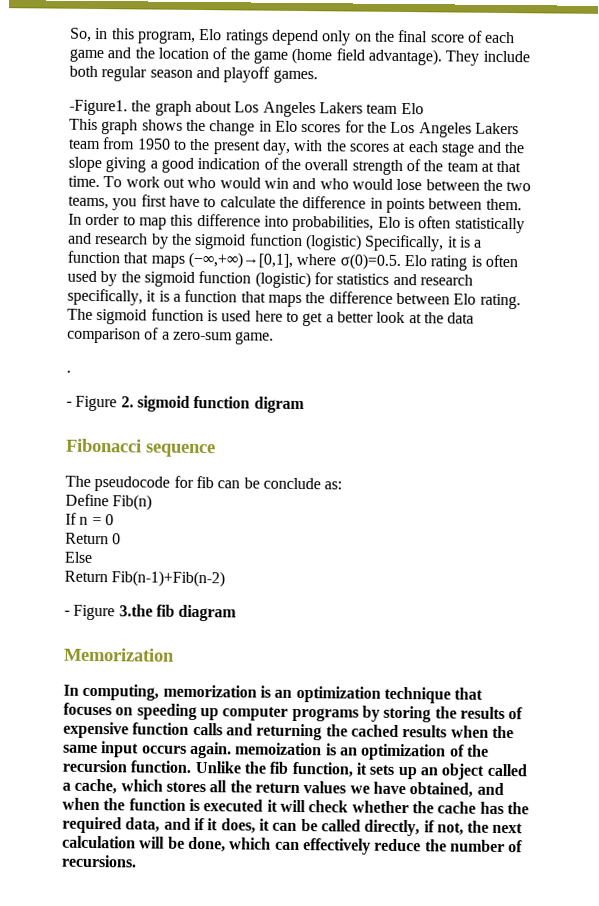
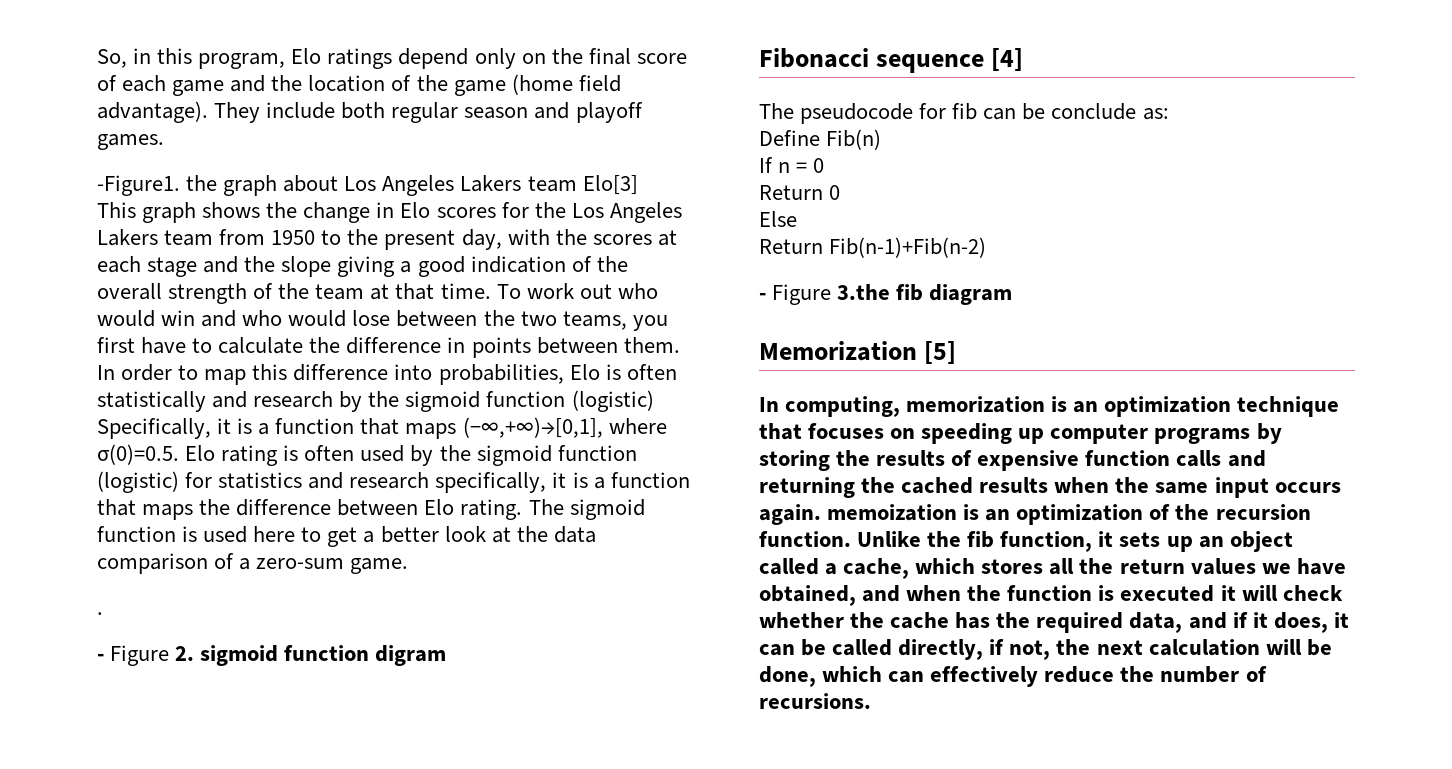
[400,102,424,115] Elo -> [582,175,638,195] Elo[3]
(216, 450) none -> [991,48,1024,71] [4]
(175, 654) none -> [924,341,957,364] [5]

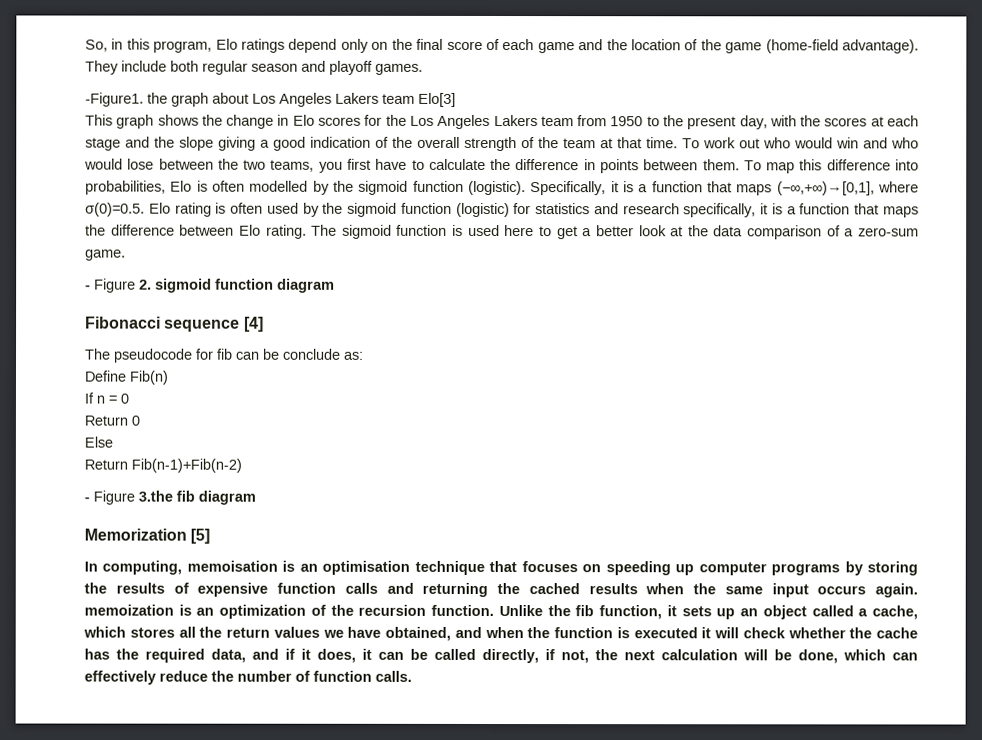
[511,74,621,95] (home field -> [765,39,839,54] (home-field
[97,364,199,381] In order to -> [743,160,762,171] To
[97,390,654,412] statistically and research by the sigmoid function (logistic) -> [249,180,526,196] modelled by the sigmoid function (logistic).
[97,612,103,615] // . -> (126, 255) none
[375,645,447,666] digram -> [277,278,335,293] diagram
[906,396,1232,417] memorization is an optimization -> [186,560,411,575] memoisation is an optimisation
[759,693,871,709] recursions. -> [313,670,412,682] function calls.

